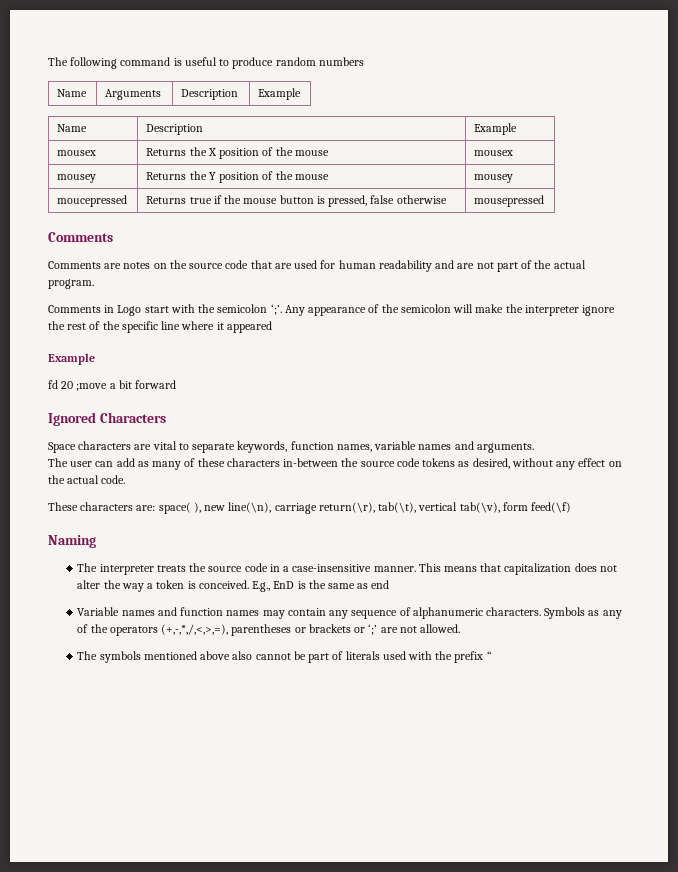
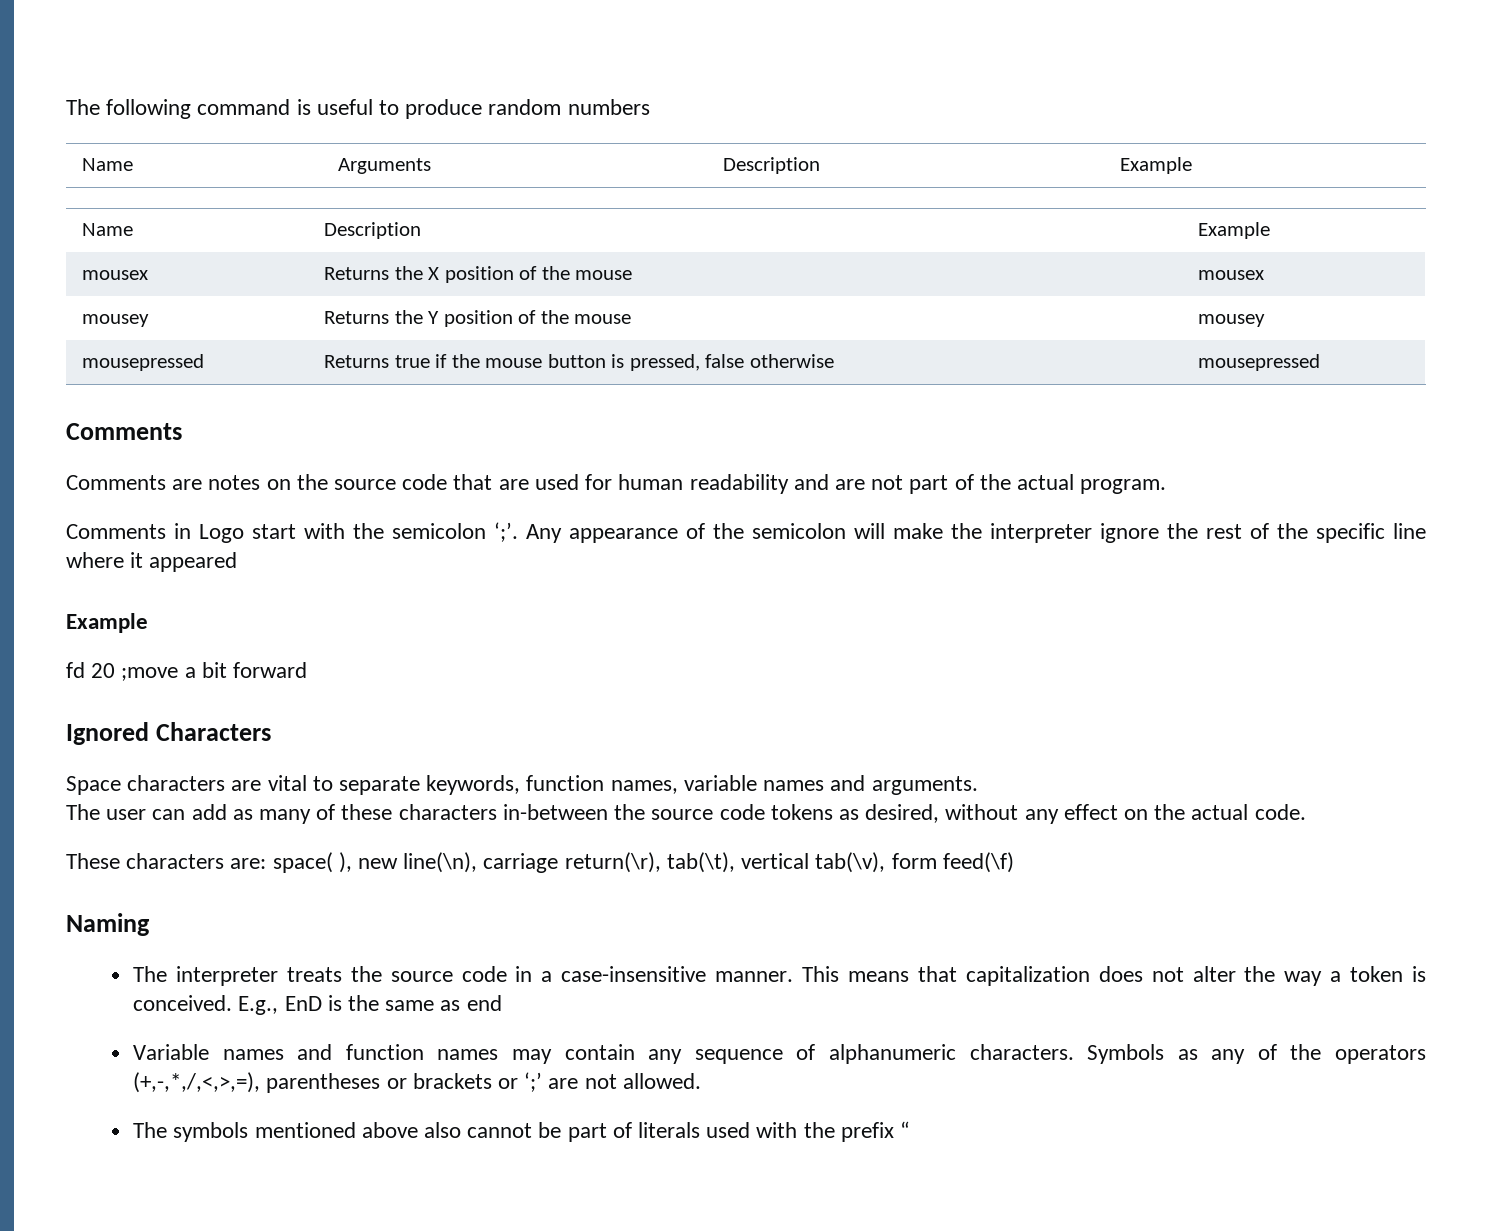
[57,195,128,207] moucepressed -> [82,354,205,371] mousepressed

